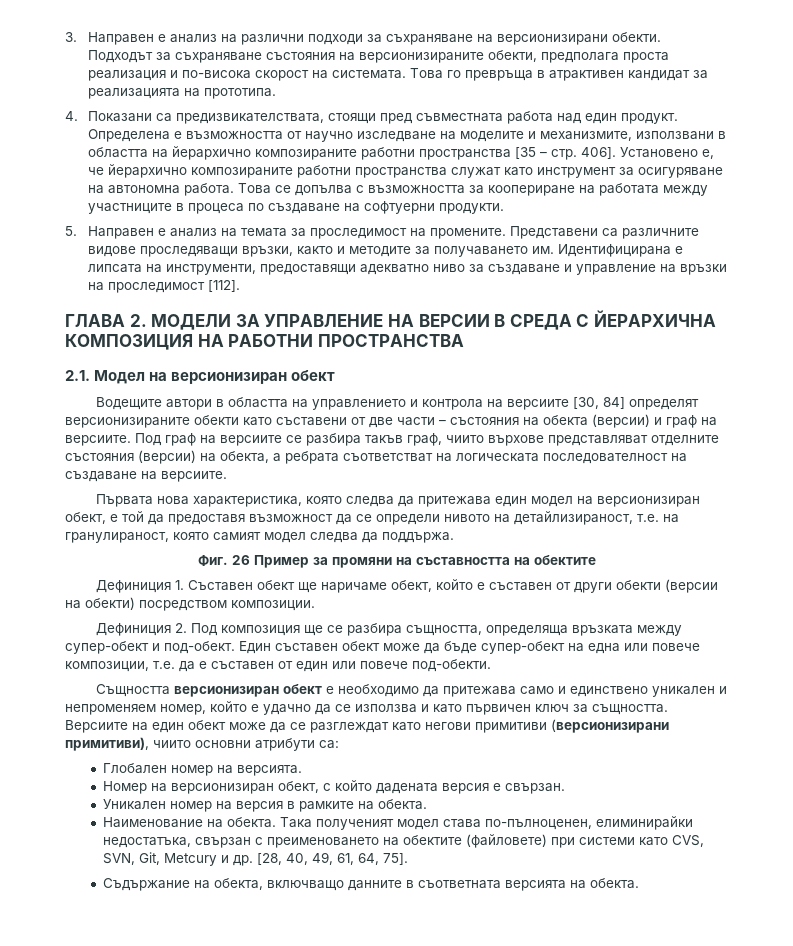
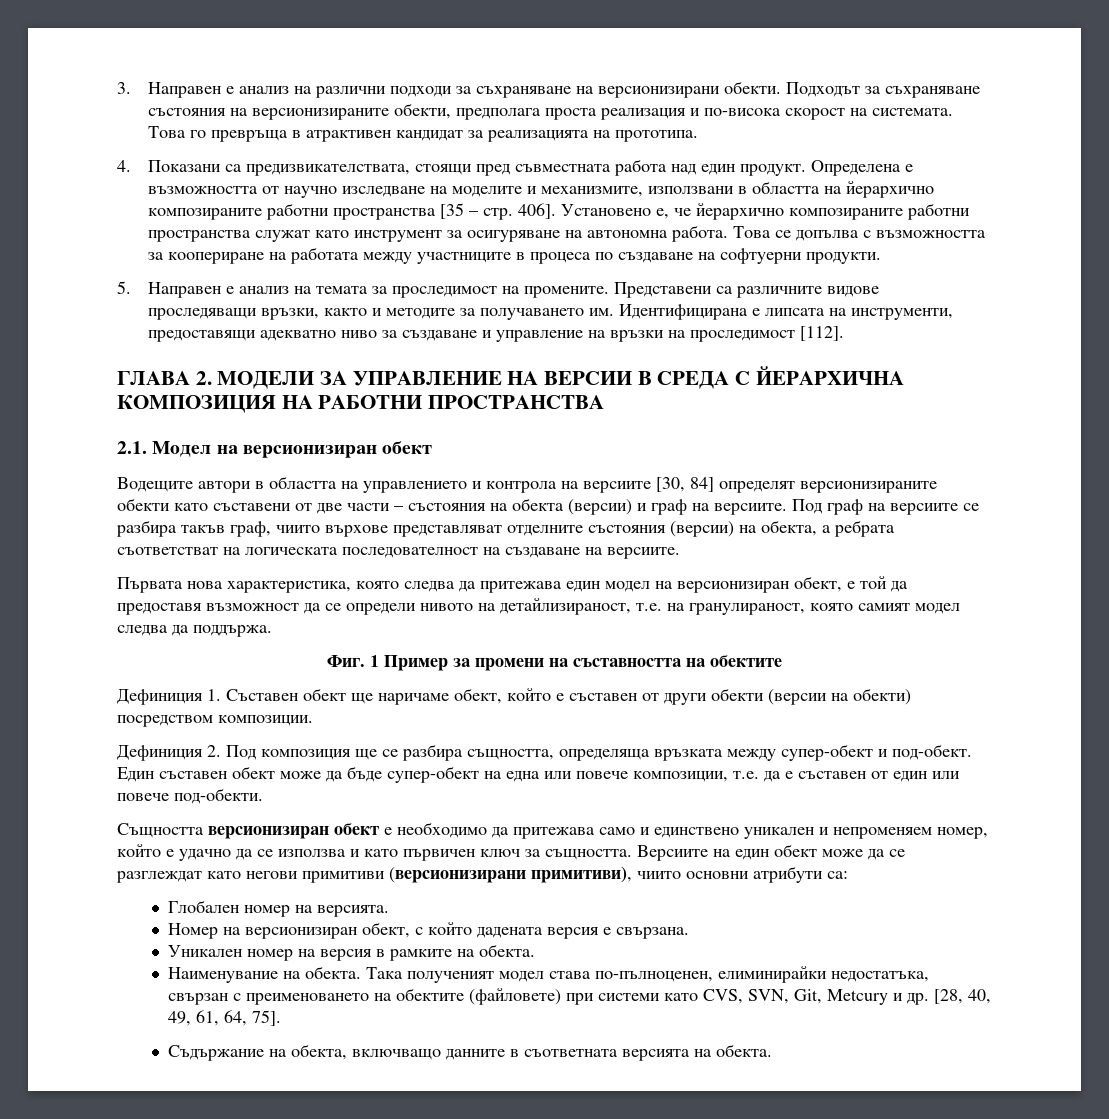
[231,555,250,565] 26 -> [370,655,379,667] 1
[331,557,392,568] промяни -> [475,658,544,671] промени
[505,783,566,794] свързан. -> [615,927,689,939] свързана.
[103,817,204,828] Наименование -> [167,967,278,983] Наименувание

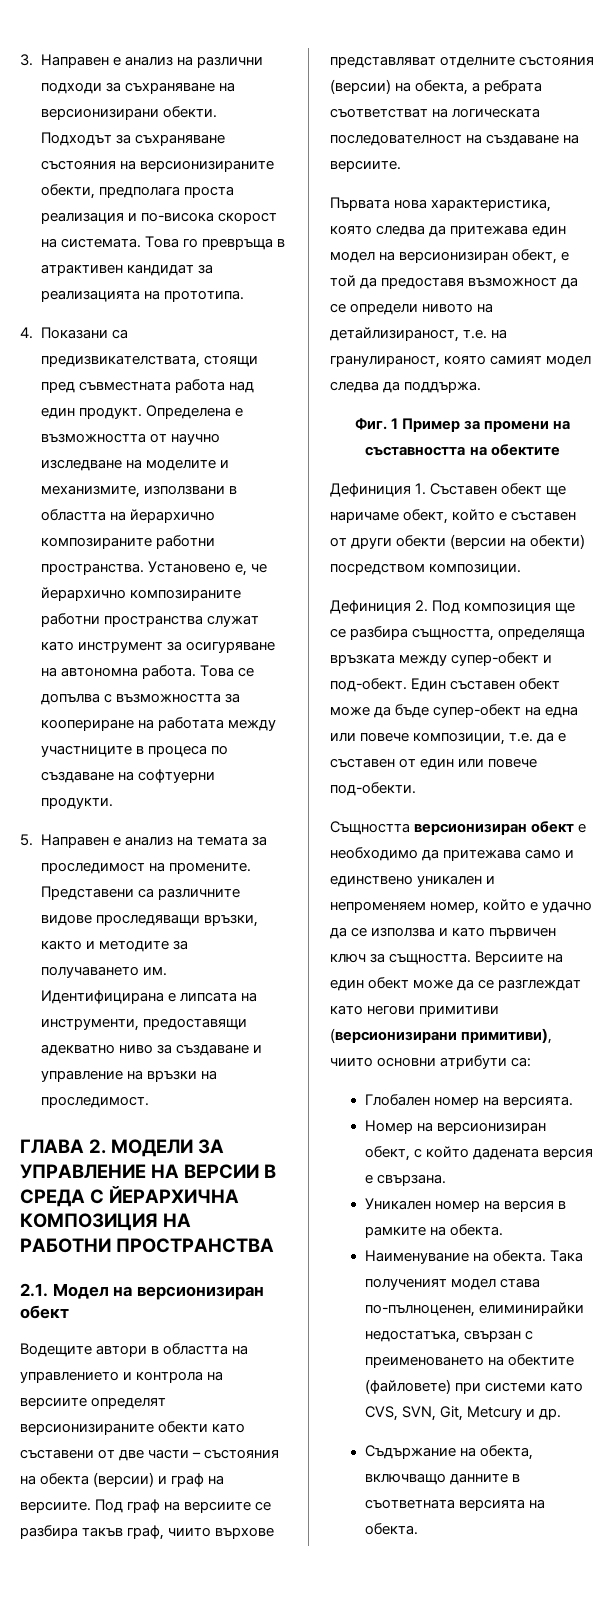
[333,203,557,220] пространства [35 – стр. 406]. -> [40,563,144,575] пространства.
[690,326,845,342] проследимост [112]. -> [40,1096,149,1108] проследимост.
[656,477,714,492] [30, 84] -> (87, 1403) none
[933,989,991,1004] [167,1010,281,1026] [28, 40, 49, 61, 64, 75]. -> (562, 1414) none

